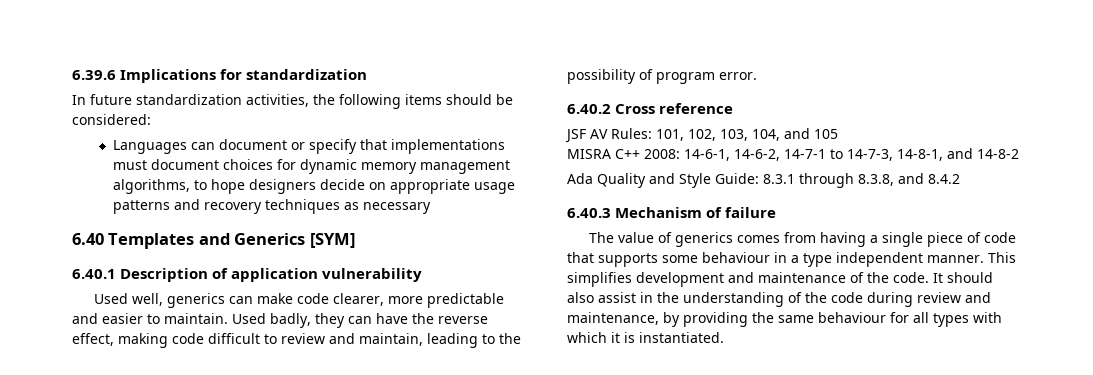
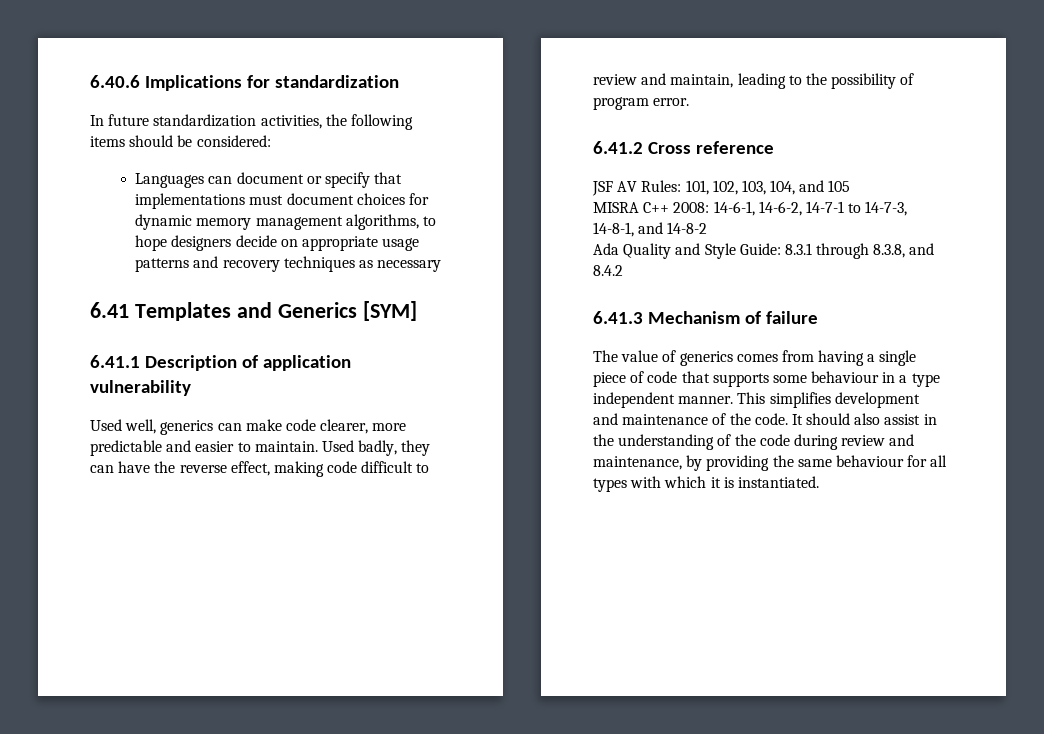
[72,70,116,80] 6.39.6 -> [90,75,140,88] 6.40.6
[72,233,104,245] 6.40 -> [90,302,129,318] 6.41
[72,269,116,279] 6.40.1 -> [90,355,140,368] 6.41.1
[567,104,611,114] 6.40.2 -> [593,141,643,154] 6.41.2
[567,208,611,218] 6.40.3 -> [593,311,643,324] 6.41.3

